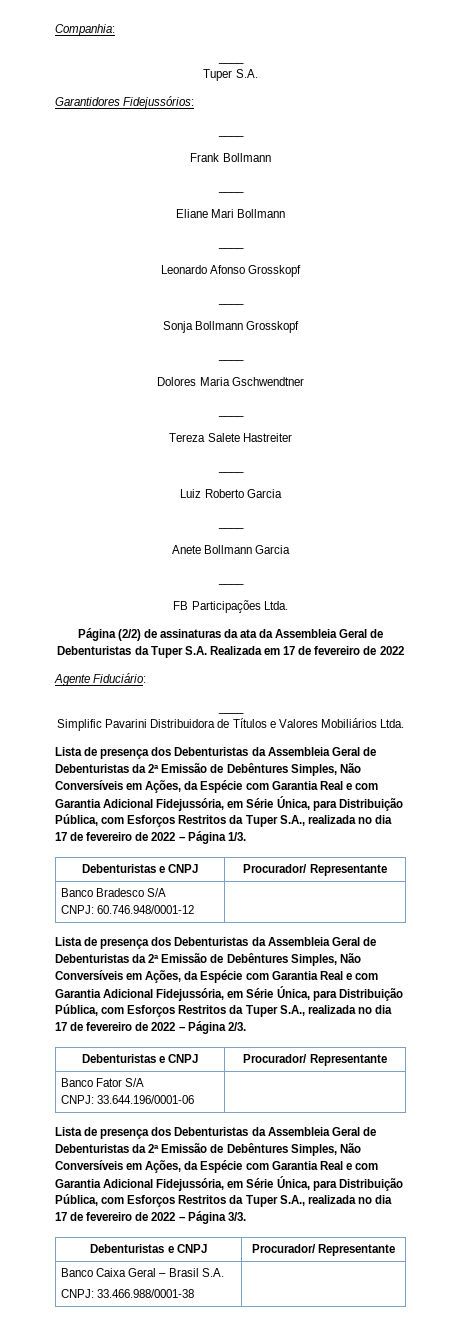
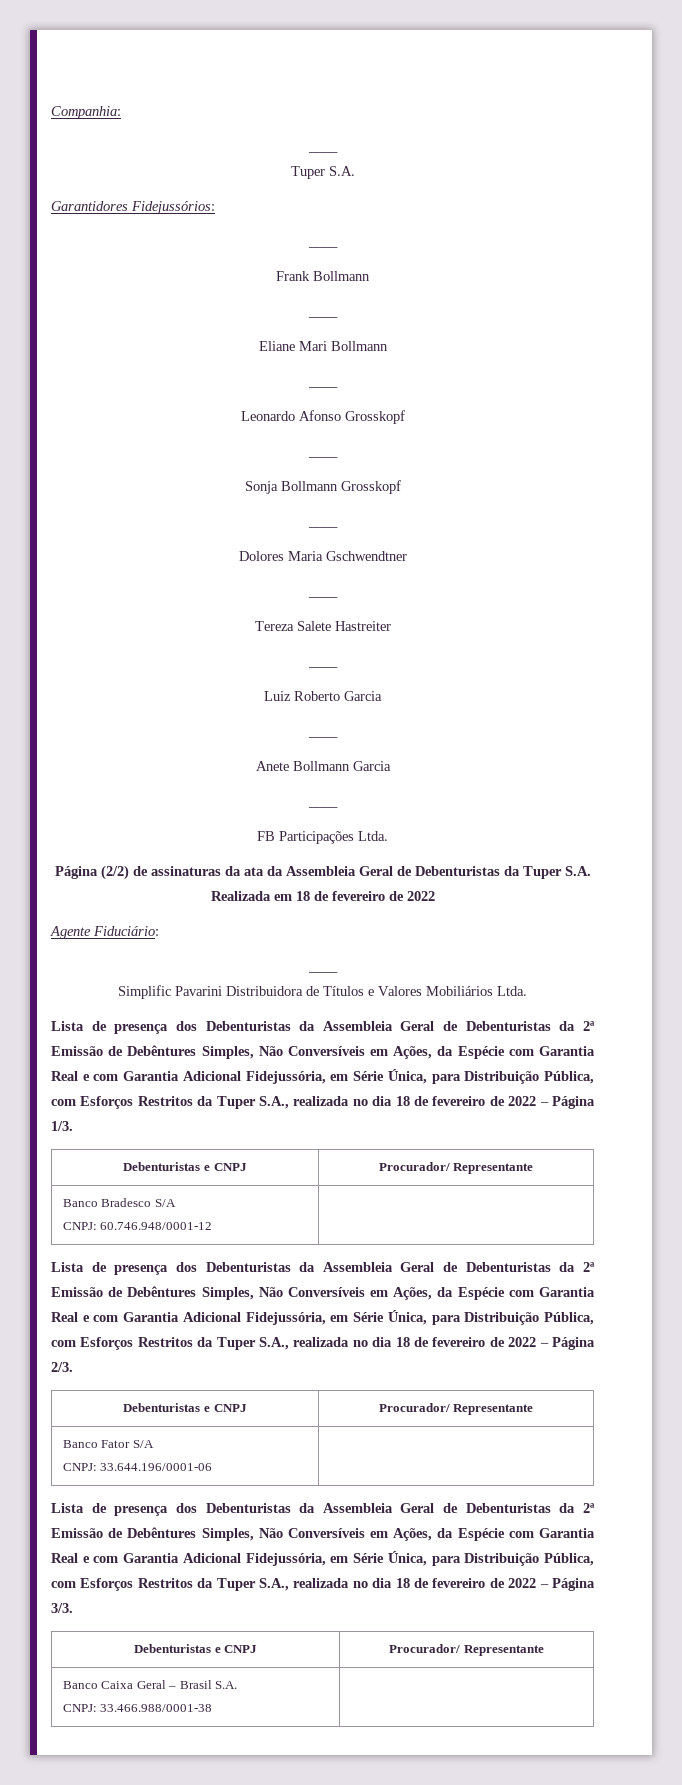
[283,646,296,655] 17 -> [295,891,310,901] 18
[55,832,67,841] 17 -> [395,1096,410,1106] 18
[55,1022,67,1031] 17 -> [395,1337,410,1347] 18
[55,1212,67,1221] 17 -> [395,1578,410,1588] 18

